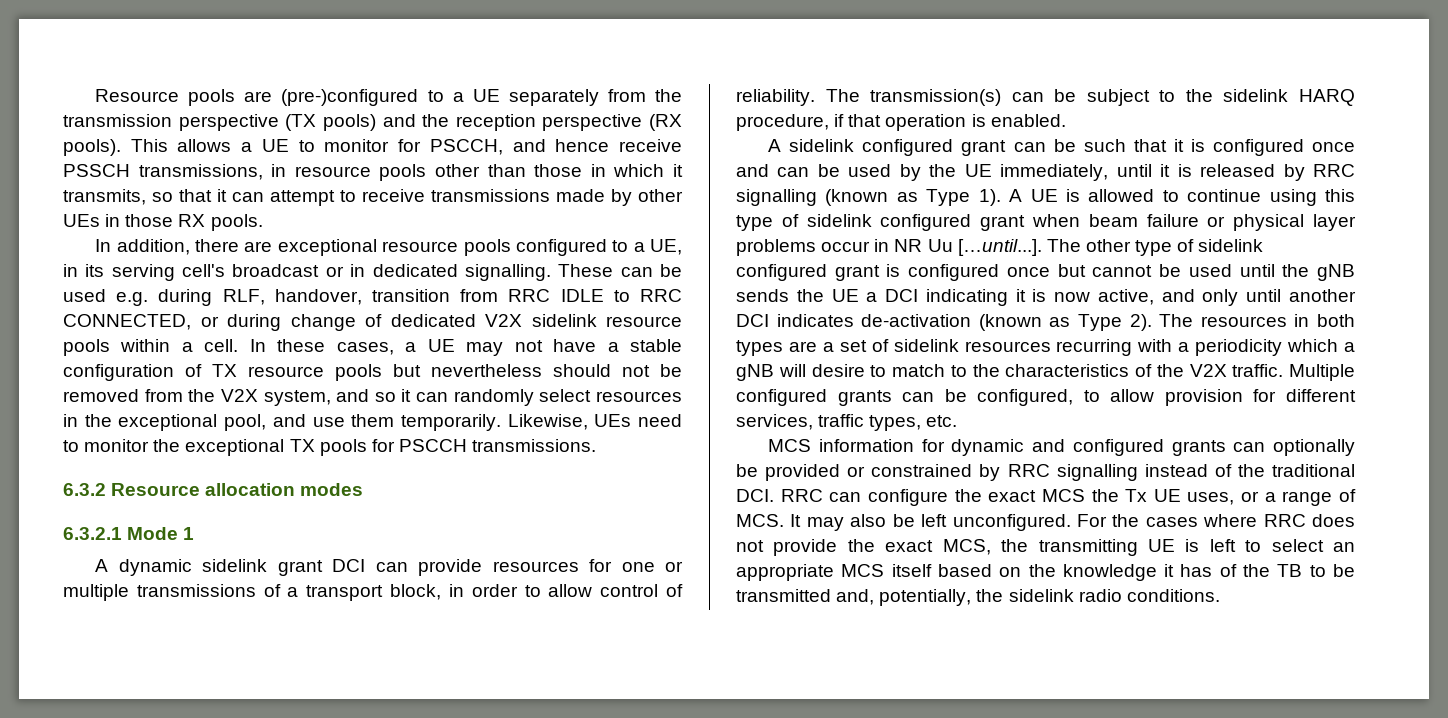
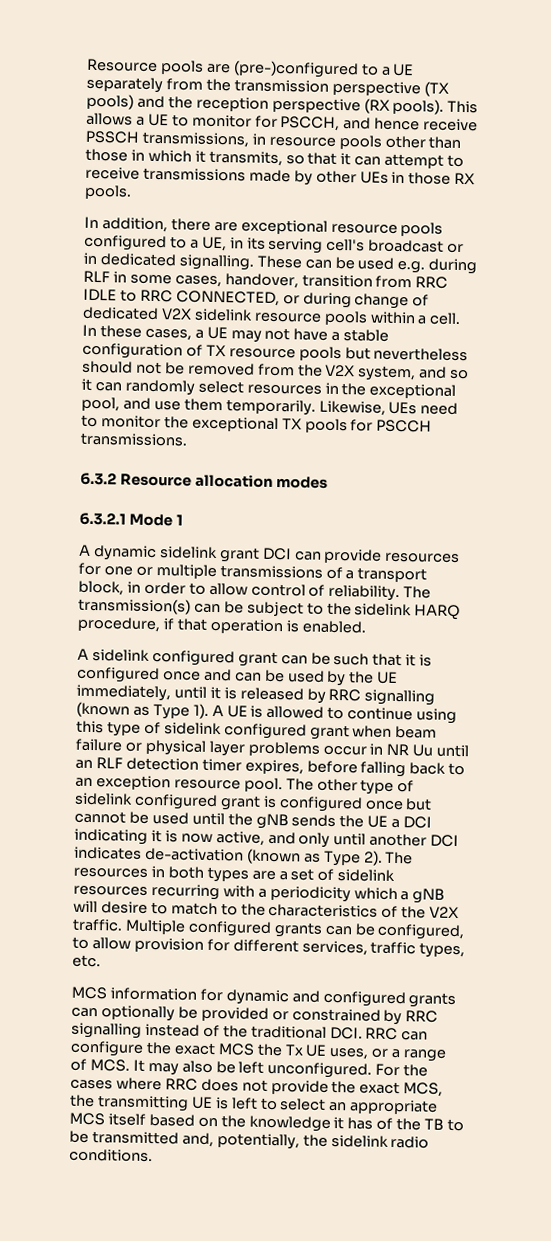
[222,289,265,305] RLF, -> [83,270,222,288] RLF in some cases,
[957,239,1042,256] […until...]. -> [436,744,470,758] [75,757,466,778] [75,775,283,793] until an RLF detection timer expires, before falling back to an exception resource pool.

